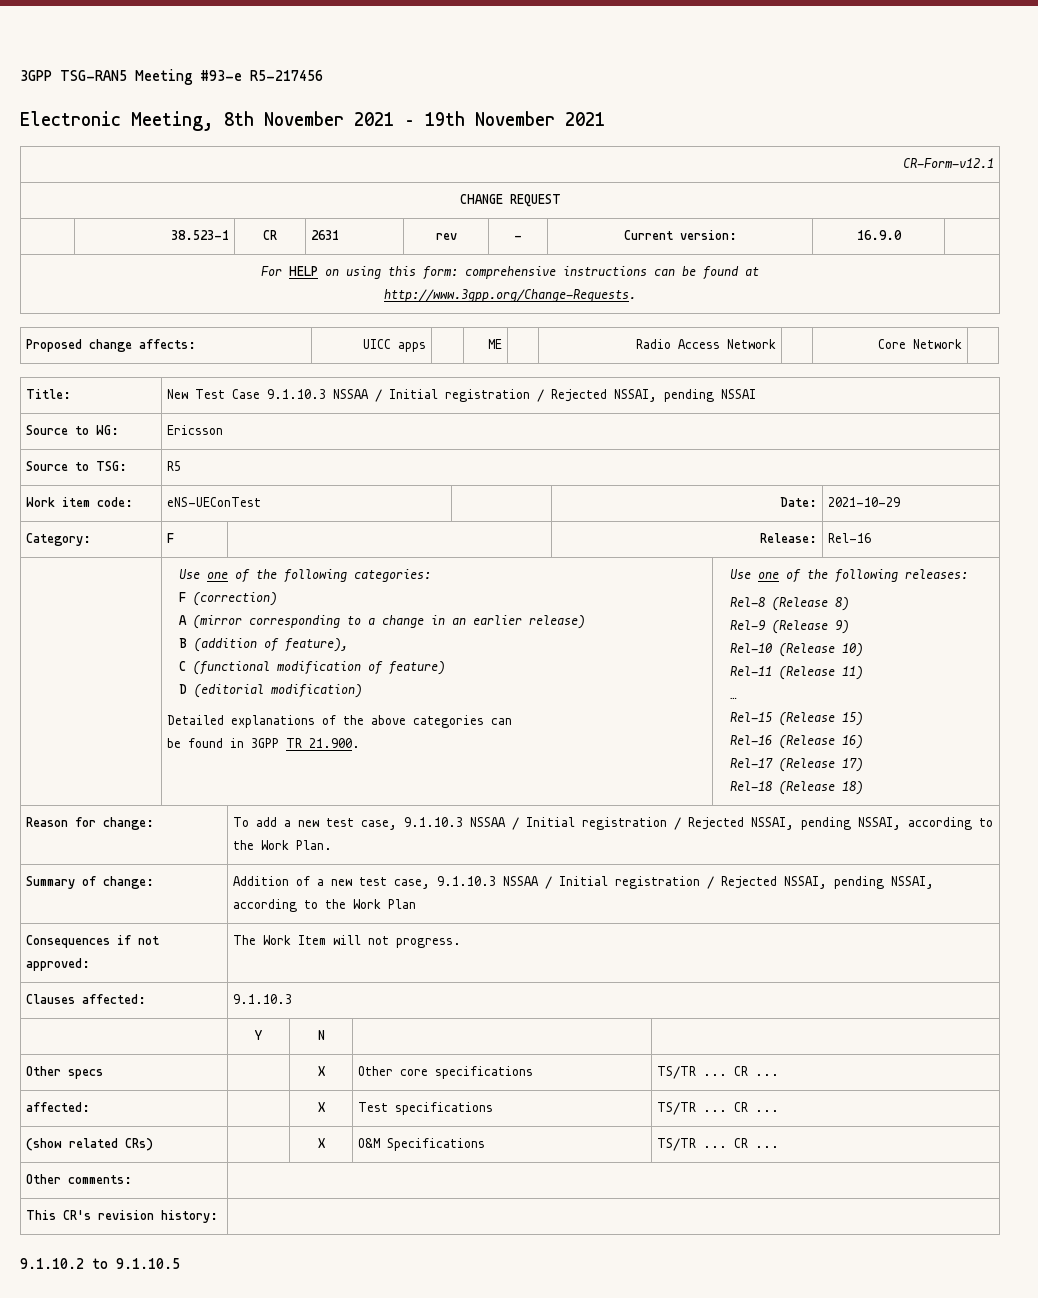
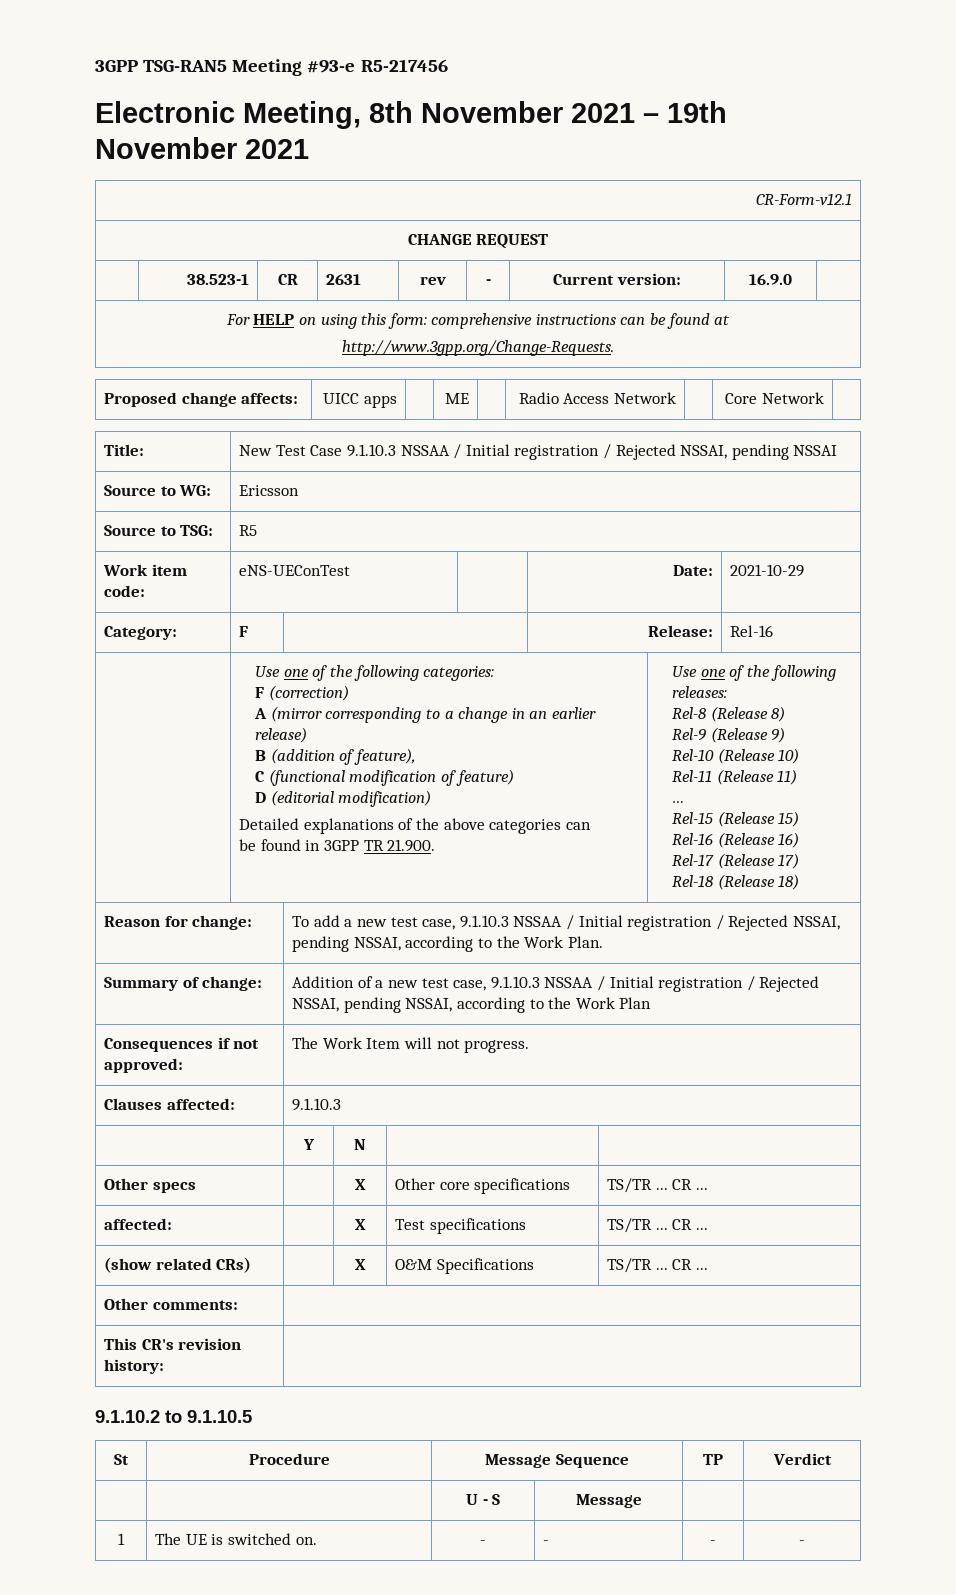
(180, 1263) none -> [114,1454,129,1465] [248,1453,330,1465] [485,1454,629,1468] [703,1454,723,1465] [772,1453,832,1465] [465,1494,501,1505] [575,1494,642,1508] [118,1533,125,1545] [155,1533,317,1545] [480,1540,486,1545] [543,1540,550,1545] [710,1540,716,1545] [799,1540,805,1545] // St | Procedure | Message Sequence | TP | Verdict // | | U - S | Message | | // 1 | The UE is switched on. | - | - | - | -

